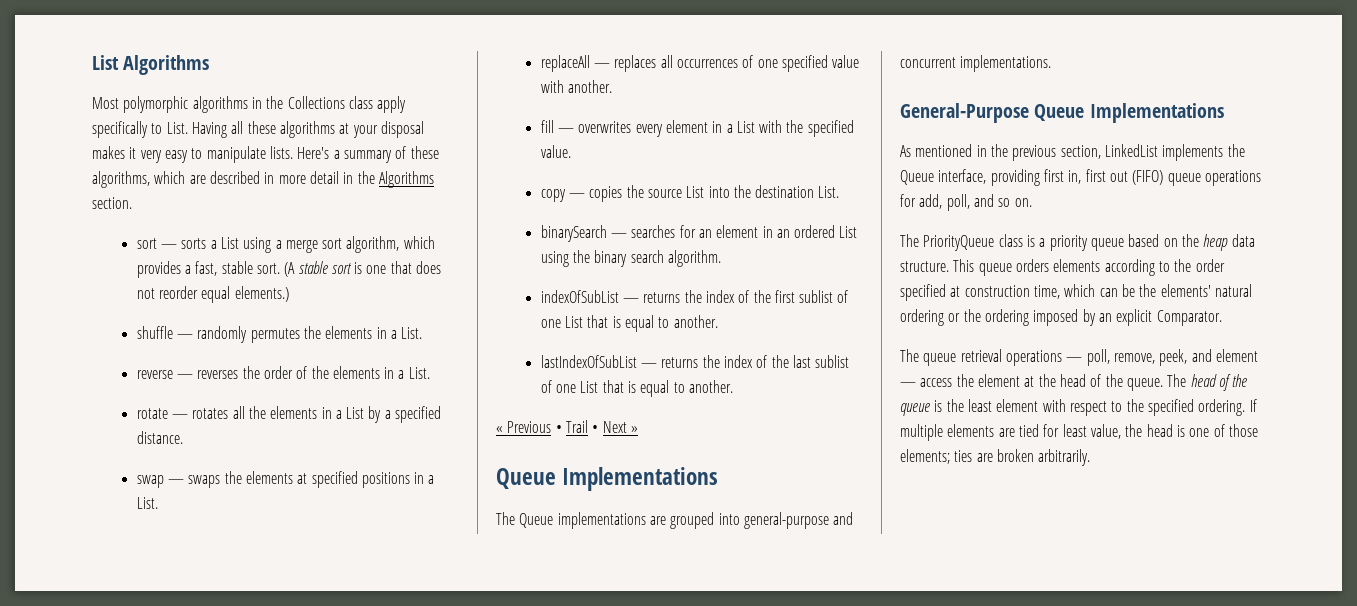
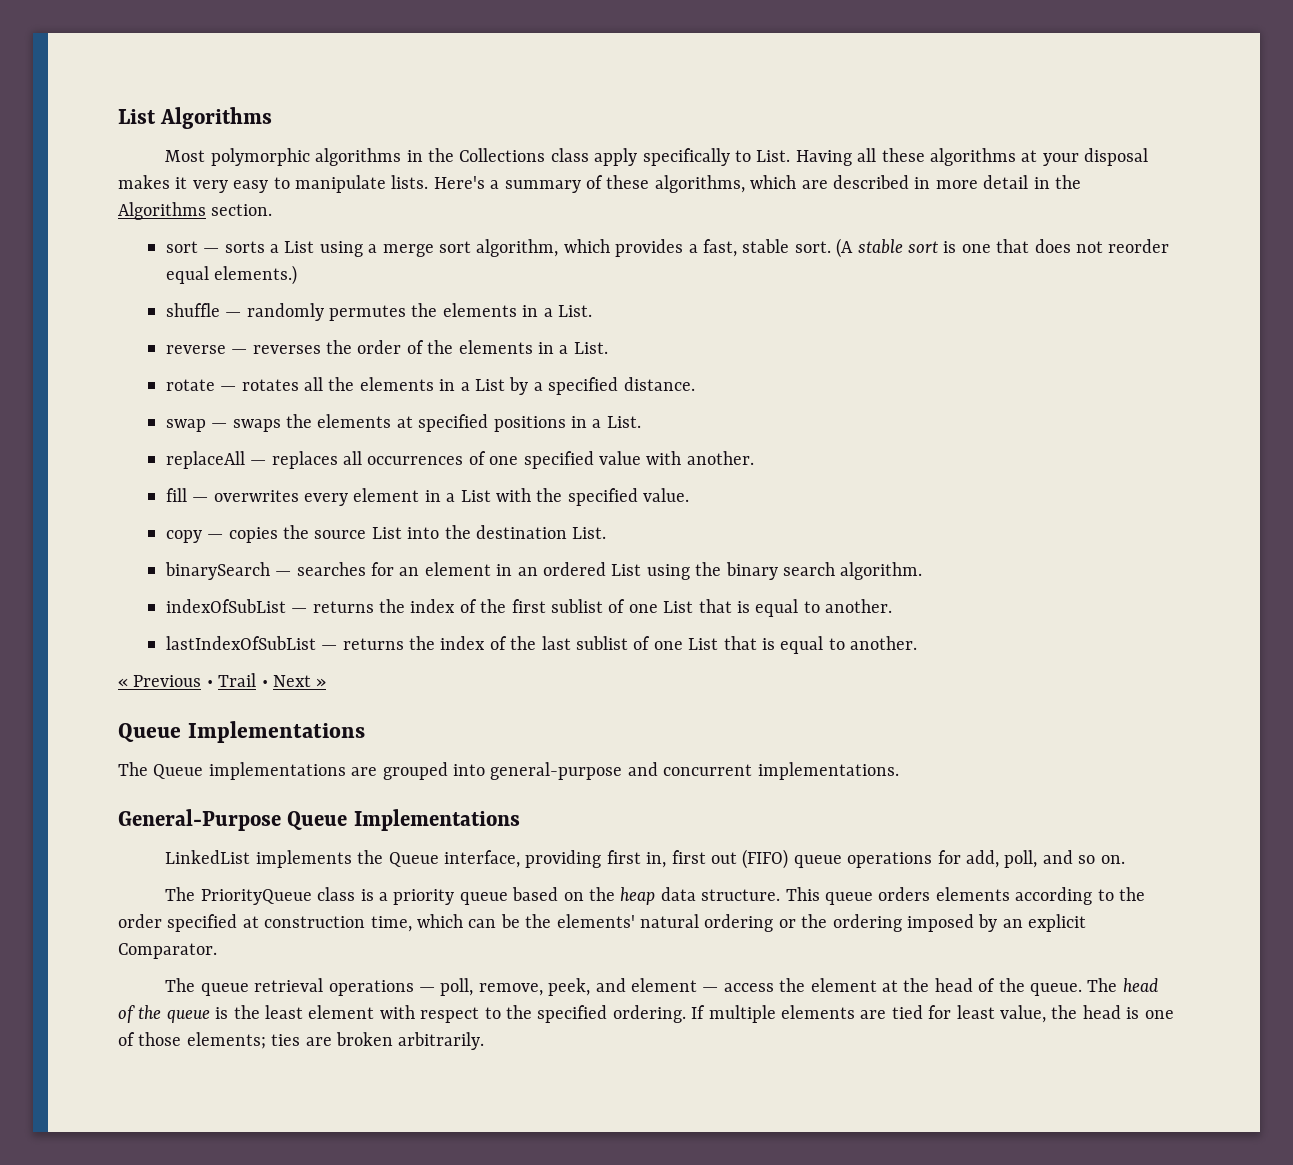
[900,144,1101,161] As mentioned in the previous section, -> (520, 820) none

